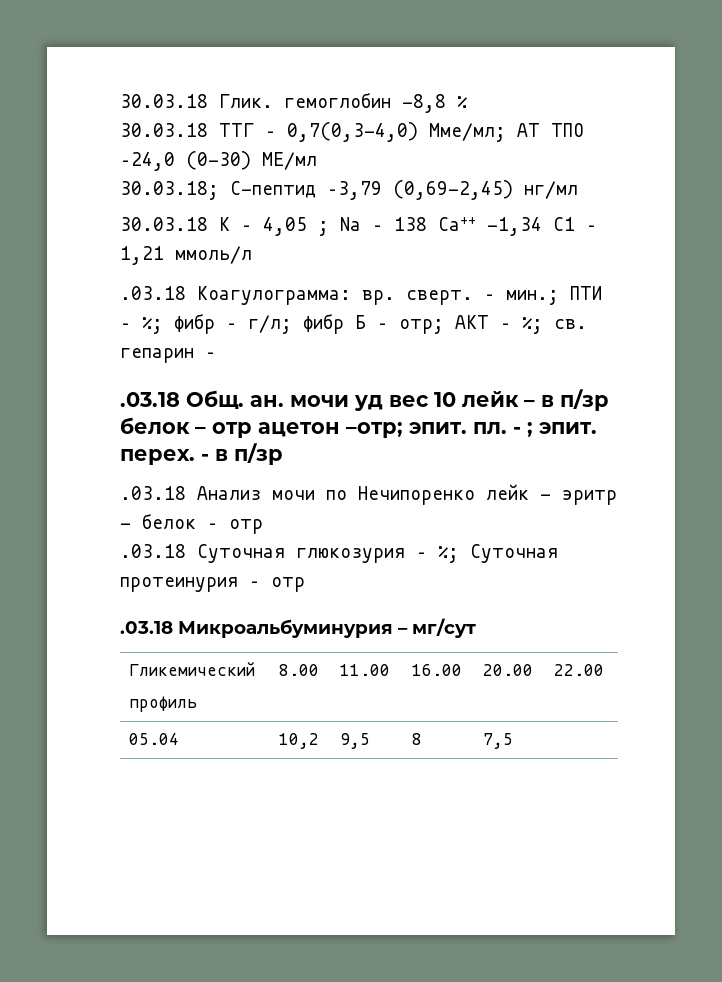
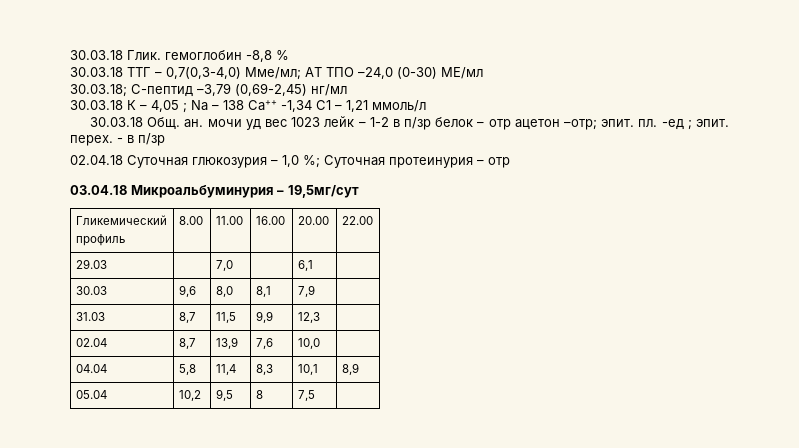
[120,286,602,305] [120,314,587,334] [120,348,216,363] [120,392,180,407] .03.18 Коагулограмма: вр. сверт. – мин.; ПТИ – %; фибр – г/л; фибр Б – отр; АКТ – %; св. гепарин – // .03.18 -> [90,117,144,127] 30.03.18
[434,391,535,407] 10 лейк – -> [291,116,389,127] 1023 лейк – 1-2
[513,427,521,434] - -> [661,119,684,130] -ед
[120,484,617,505] [120,514,263,534] [120,544,186,558] .03.18 Анализ мочи по Нечипоренко лейк - эритр - белок – отр // .03.18 -> [70,155,123,165] 02.04.18
(427, 555) none -> [282,155,299,167] 1,0
[120,621,173,634] .03.18 -> [70,185,127,195] 03.04.18
[412,618,476,638] мг/сут -> [287,185,359,198] 19,5мг/сут
(604, 670) none -> [75,259,107,269] [215,260,233,271] [297,260,313,271] [75,286,107,295] [178,285,196,297] [215,286,233,297] [255,286,271,297] [297,285,315,297] [75,312,105,321] [178,312,196,323] [215,312,236,323] [255,311,273,323] [297,312,320,323] [75,338,107,347] [178,338,196,349] [215,337,238,349] [255,338,273,349] [297,338,320,349] [75,364,107,373] [178,364,196,375] [215,364,236,375] [255,364,273,375] [297,364,318,375] [341,363,359,375] // 29.03 | | 7,0 | | 6,1 | // 30.03 | 9,6 | 8,0 | 8,1 | 7,9 | // 31.03 | 8,7 | 11,5 | 9,9 | 12,3 | // 02.04 | 8,7 | 13,9 | 7,6 | 10,0 | // 04.04 | 5,8 | 11,4 | 8,3 | 10,1 | 8,9

